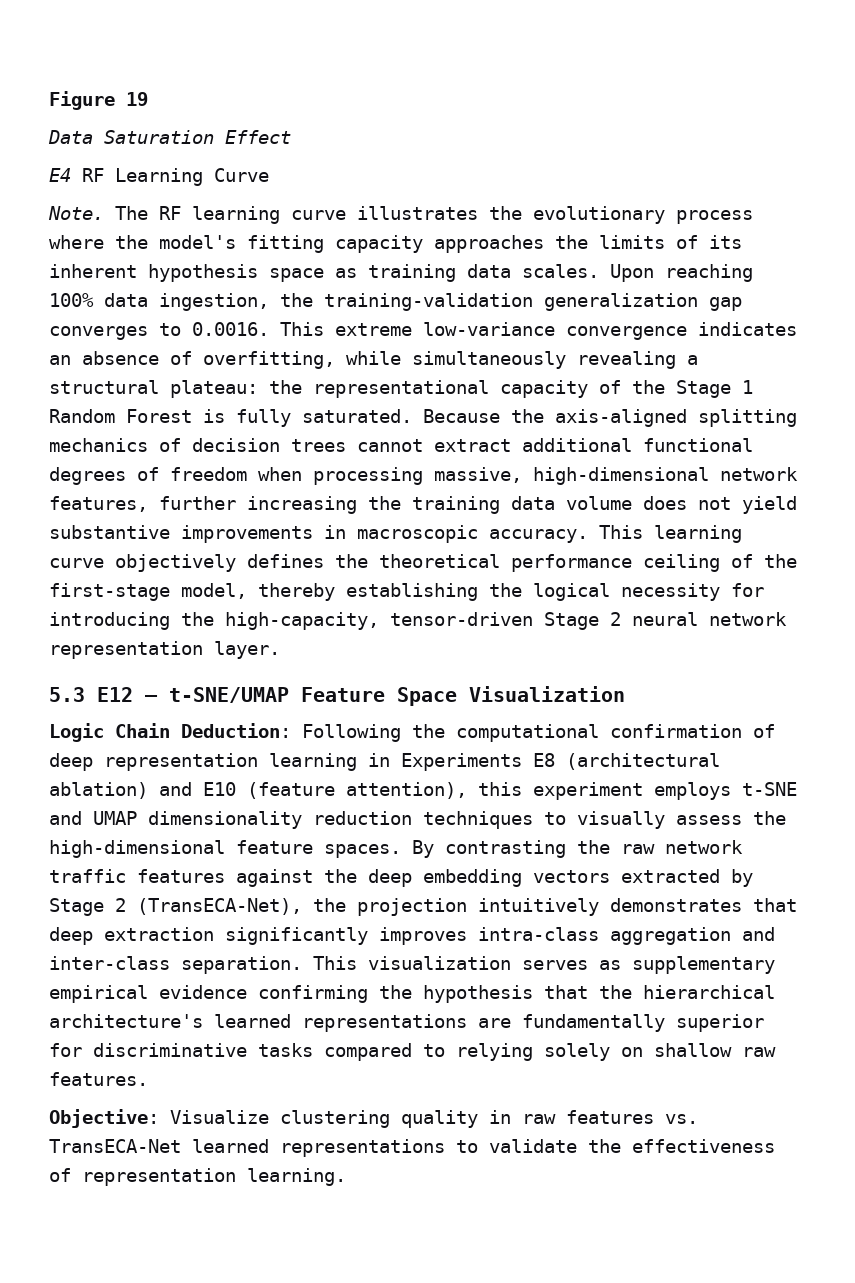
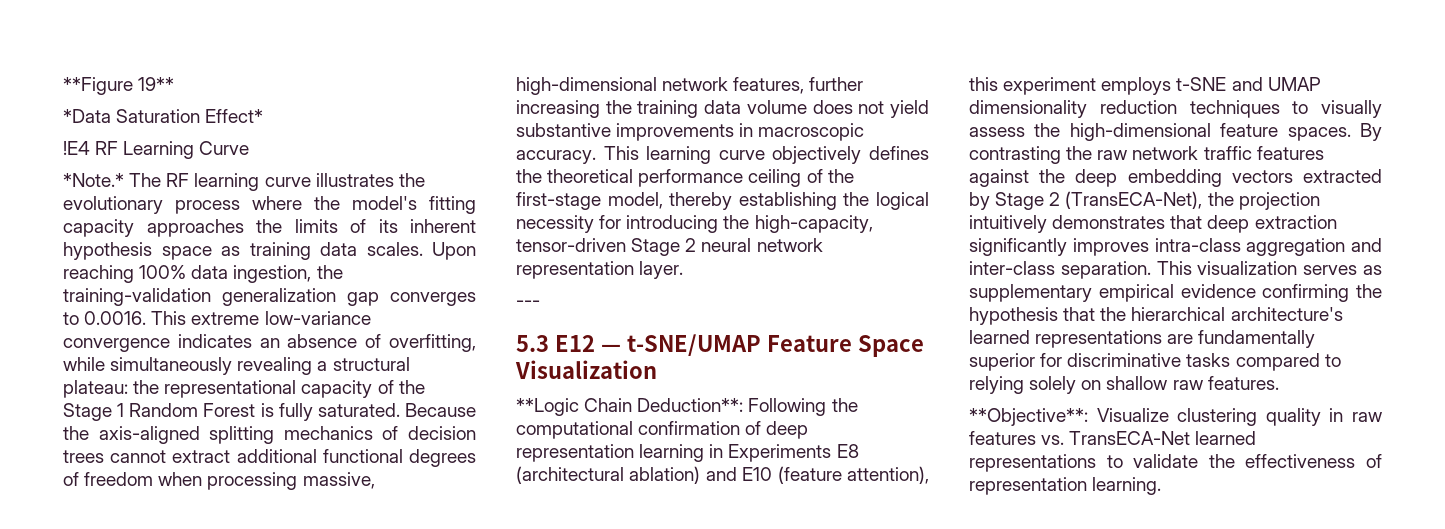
[49,91,148,110] [48,130,291,144] [49,168,71,182] Figure 19 // Data Saturation Effect // E4 -> [63,77,175,95] [63,109,264,123] [63,141,90,155] **Figure 19** // *Data Saturation Effect* // !E4
[48,206,104,220] Note. -> [63,173,124,187] *Note.*
(280, 650) none -> [516,300,540,307] // ---
[49,723,291,742] Logic Chain Deduction: -> [516,398,744,416] **Logic Chain Deduction**:
[49,1109,159,1128] Objective: -> [969,408,1088,426] **Objective**:

